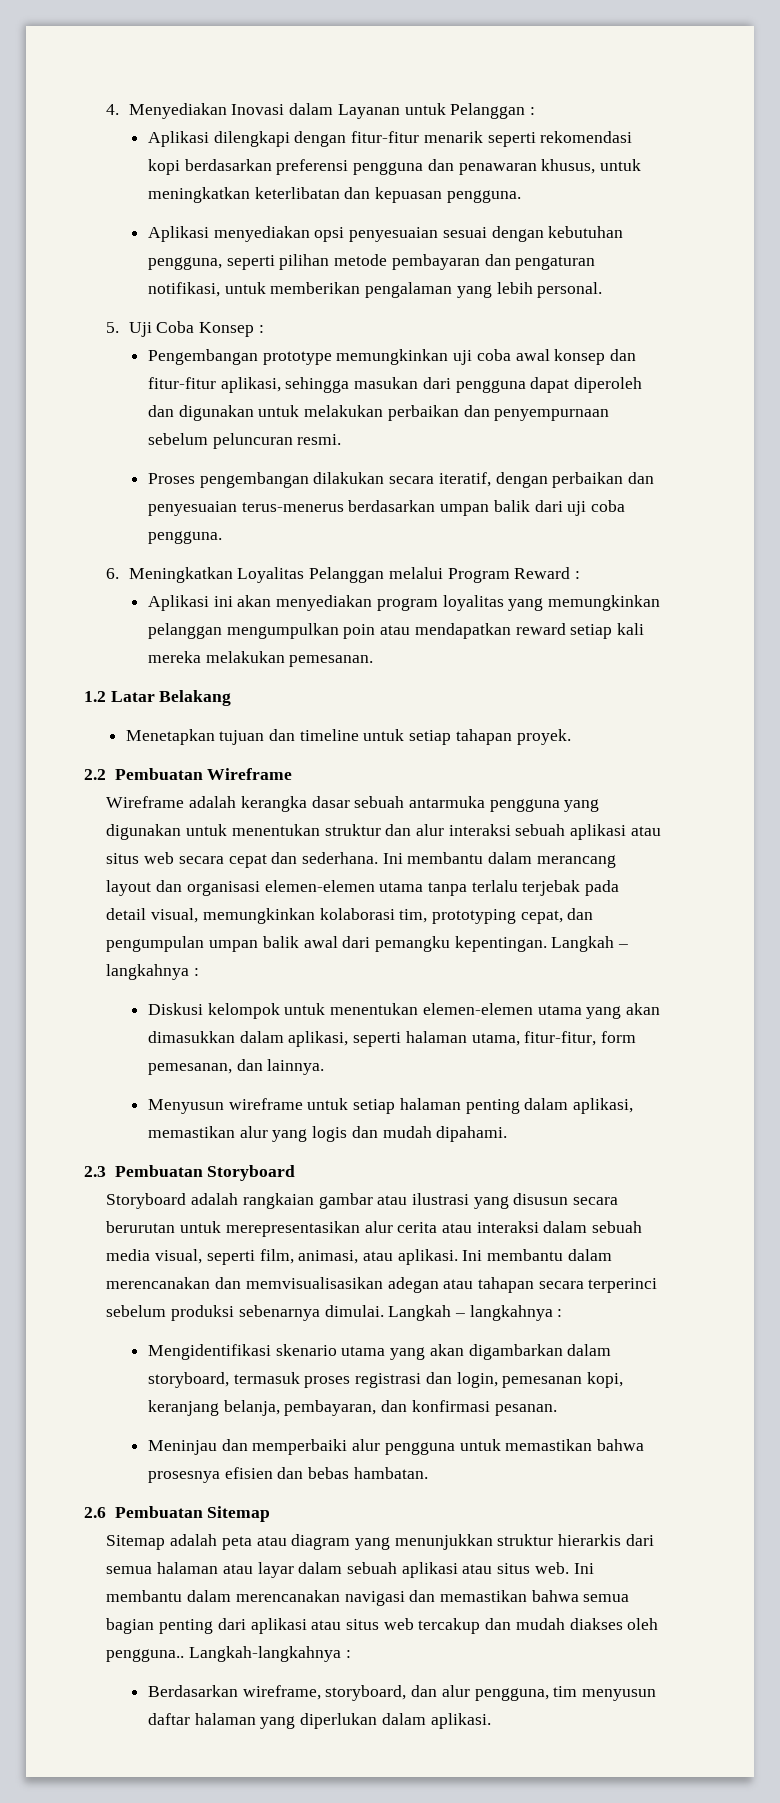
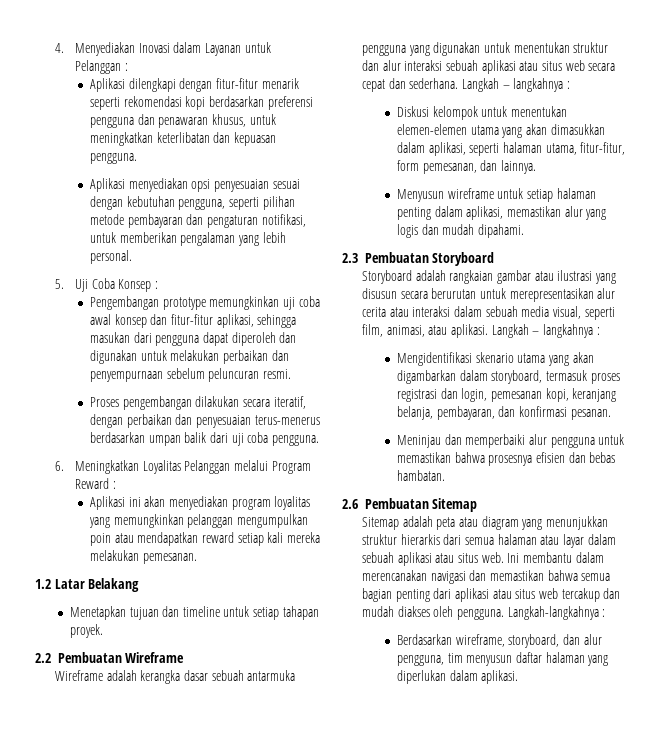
[382,852,616,868] [106,880,620,896] [106,908,594,924] [106,936,547,952] Ini membantu dalam merancang layout dan organisasi elemen-elemen utama tanpa terlalu terjebak pada detail visual, memungkinkan kolaborasi tim, prototyping cepat, dan pengumpulan umpan balik awal dari pemangku kepentingan. -> (459, 83) none
[462,1249,612,1261] [106,1277,658,1293] [106,1305,384,1321] Ini membantu dalam merencanakan dan memvisualisasikan adegan atau tahapan secara terperinci sebelum produksi sebenarnya dimulai. -> (488, 331) none
[106,1649,185,1662] pengguna.. -> [456,609,504,620] pengguna.

